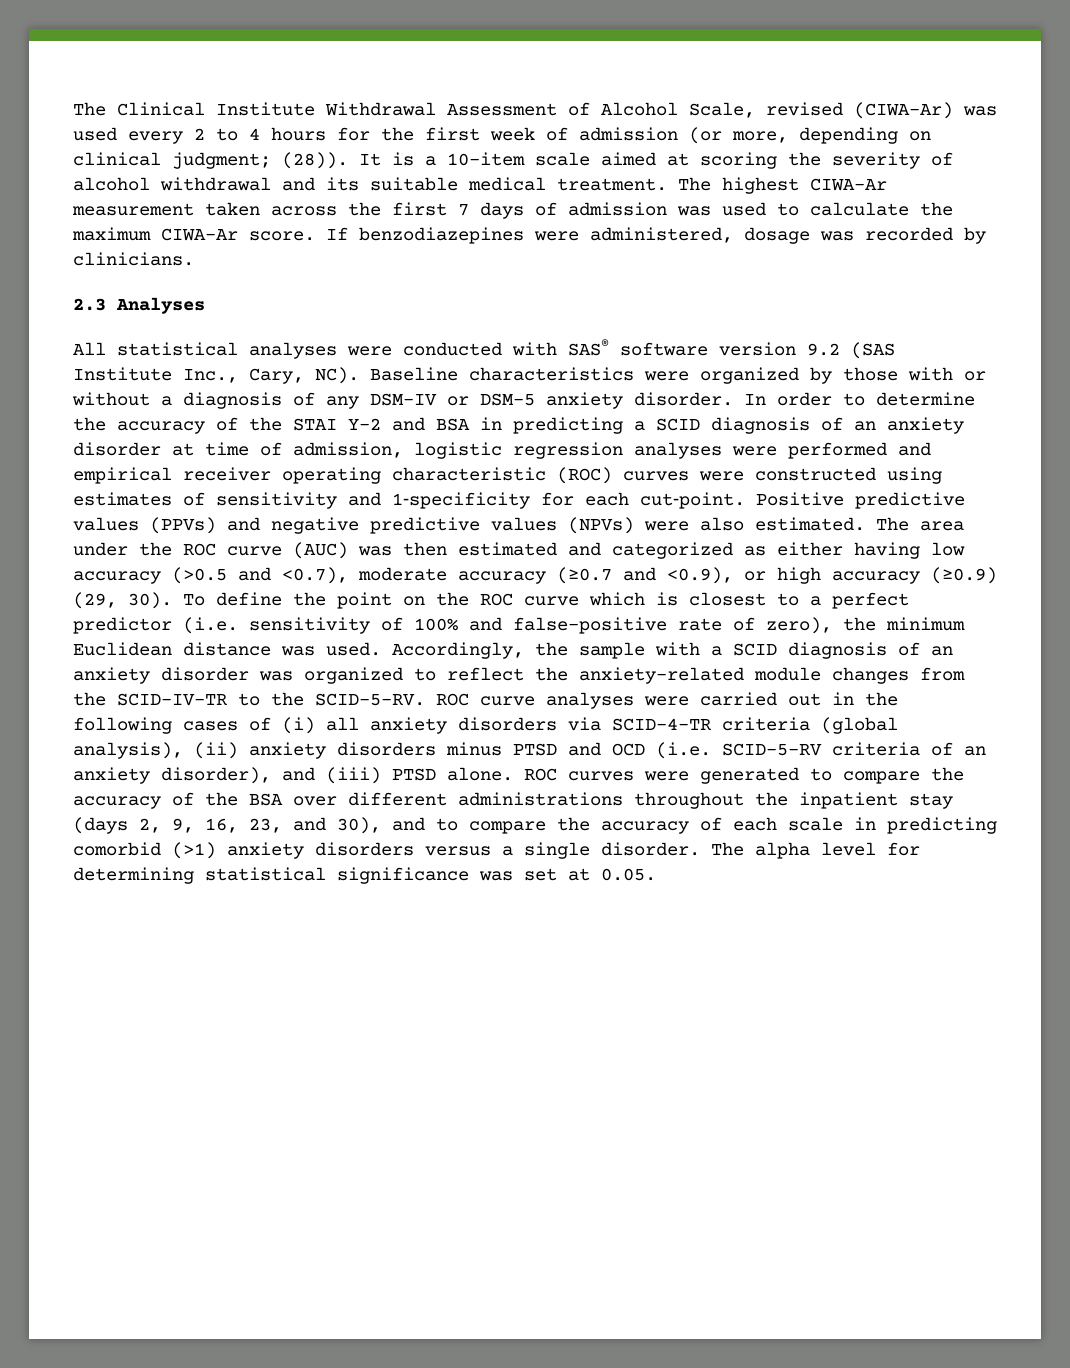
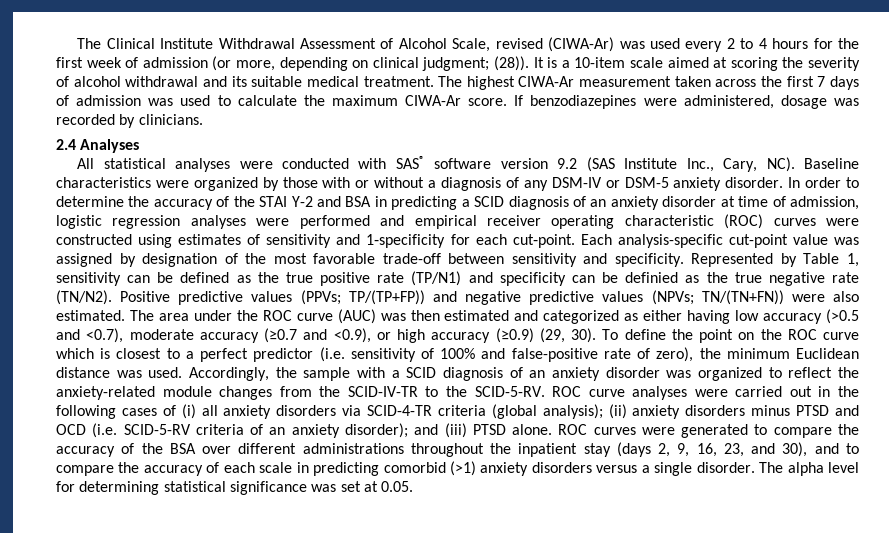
[73,298,106,311] 2.3 -> [56,139,76,150] 2.4
(745, 500) none -> [580,234,859,248] [56,253,859,267] [56,271,859,286] [56,290,112,305] Each analysis-specific cut-point value was assigned by designation of the most favorable trade-off between sensitivity and specificity. Represented by Table 1, sensitivity can be defined as the true positive rate (TP/N1) and specificity can be definied as the true negative rate (TN/N2).
[150,517,216,534] (PPVs) -> [300,290,425,305] (PPVs; TP/(TP+FP))
[568,517,634,534] (NPVs) -> [651,290,784,305] (NPVs; TN/(TN+FN))
[73,742,183,759] analysis), -> [542,404,603,419] analysis);
[161,767,271,784] disorder), -> [344,423,408,438] disorder);

